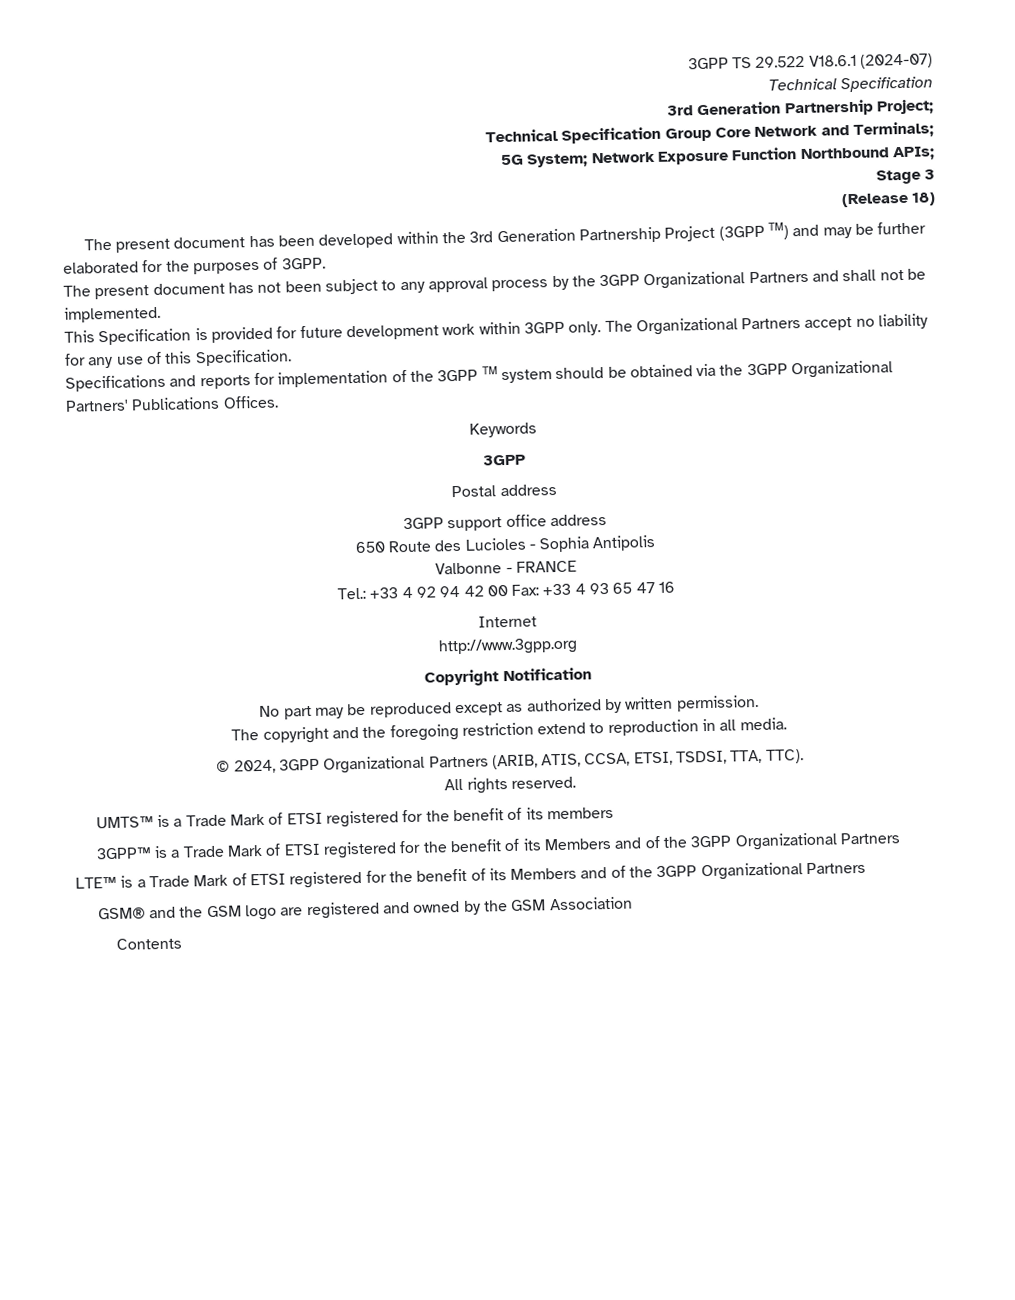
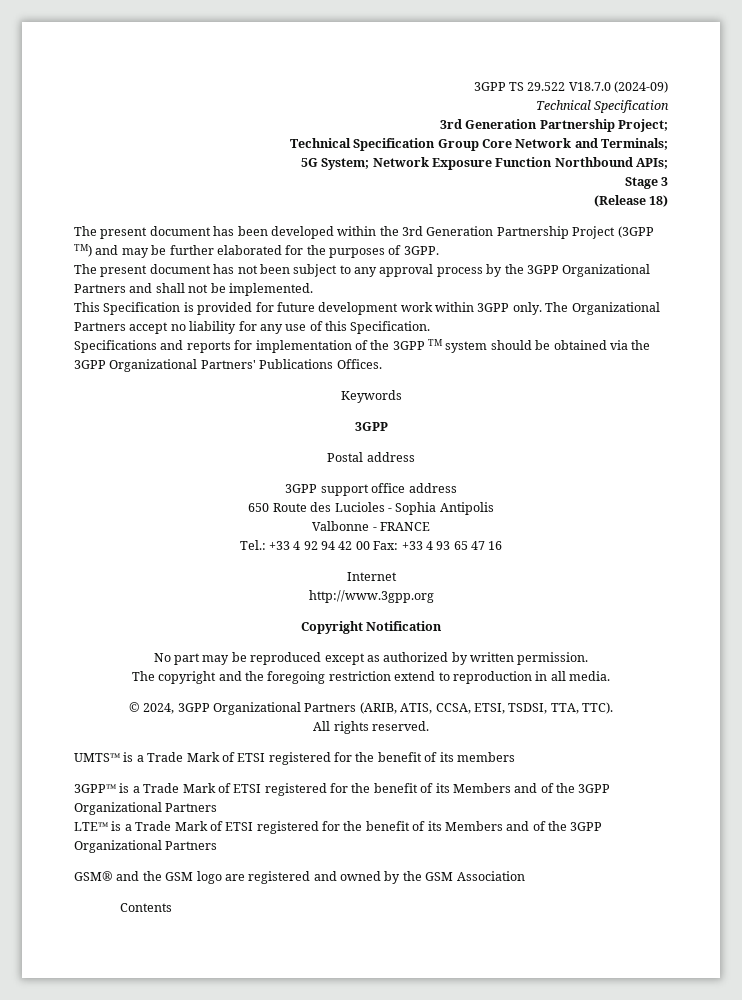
[808,53,934,69] V18.6.1 (2024-07) -> [568,81,668,93] V18.7.0 (2024-09)

